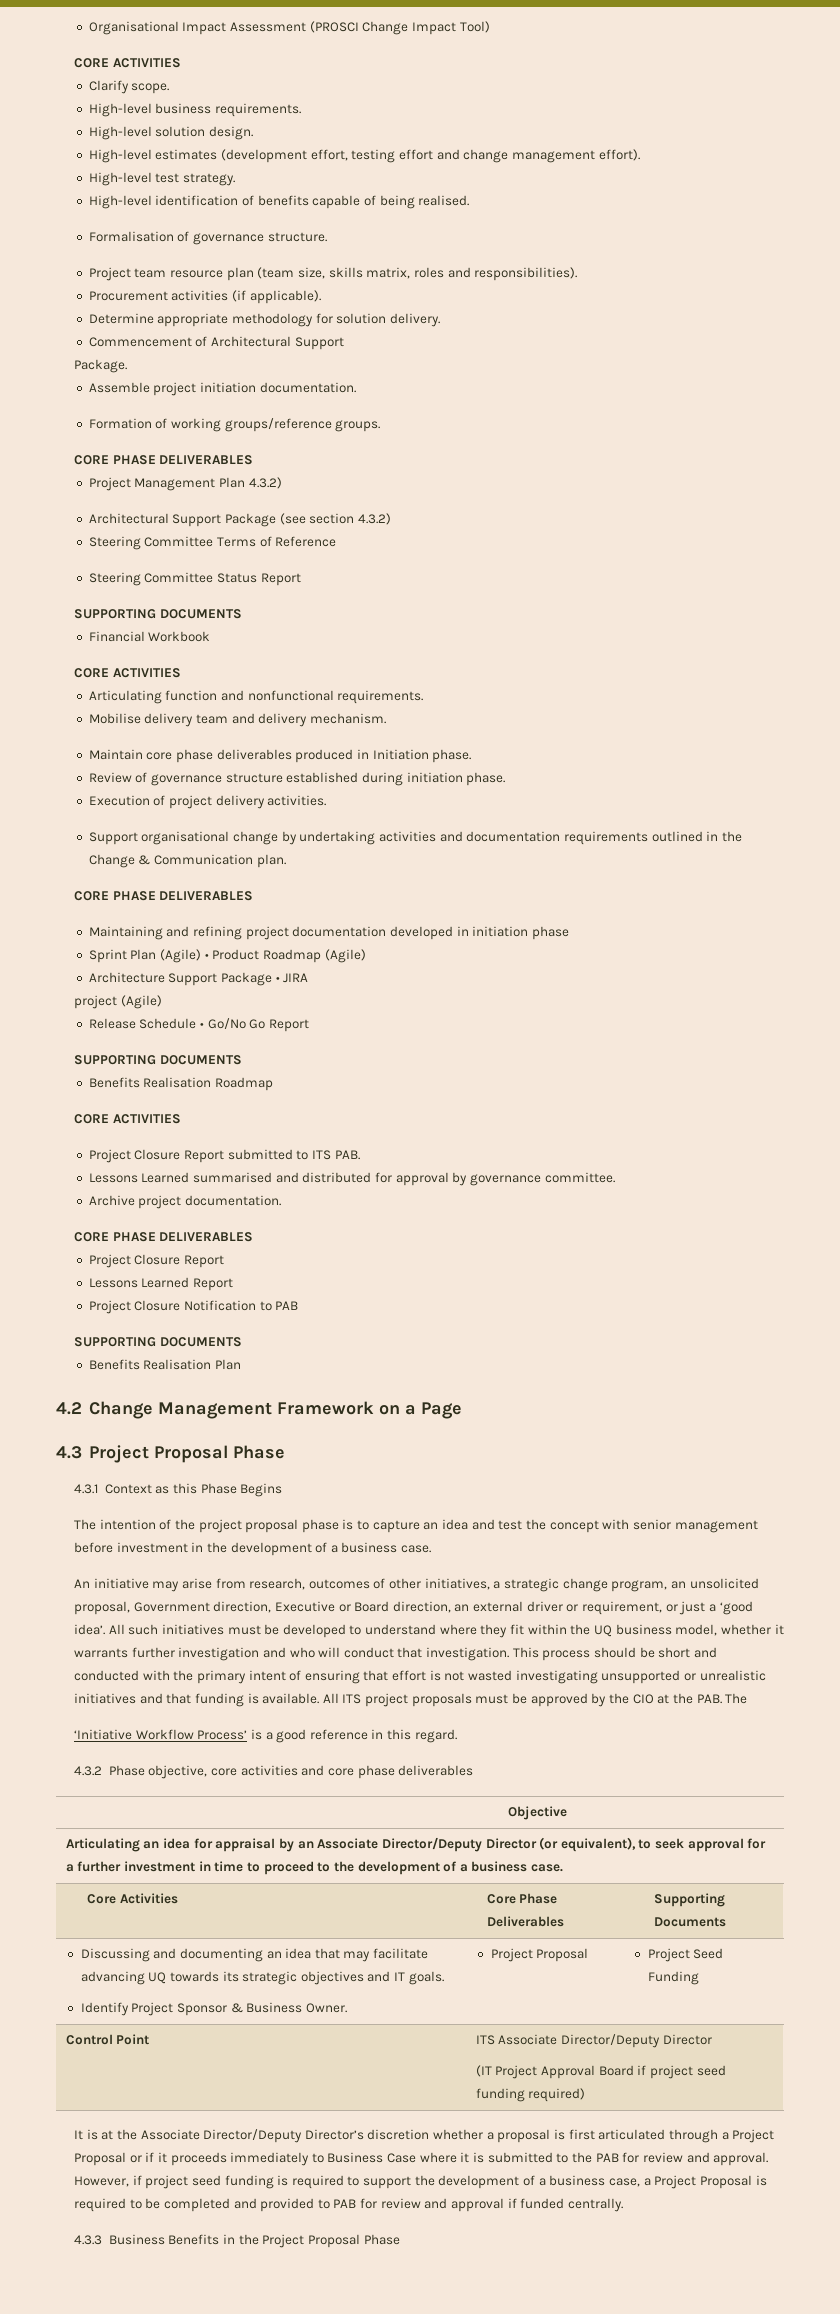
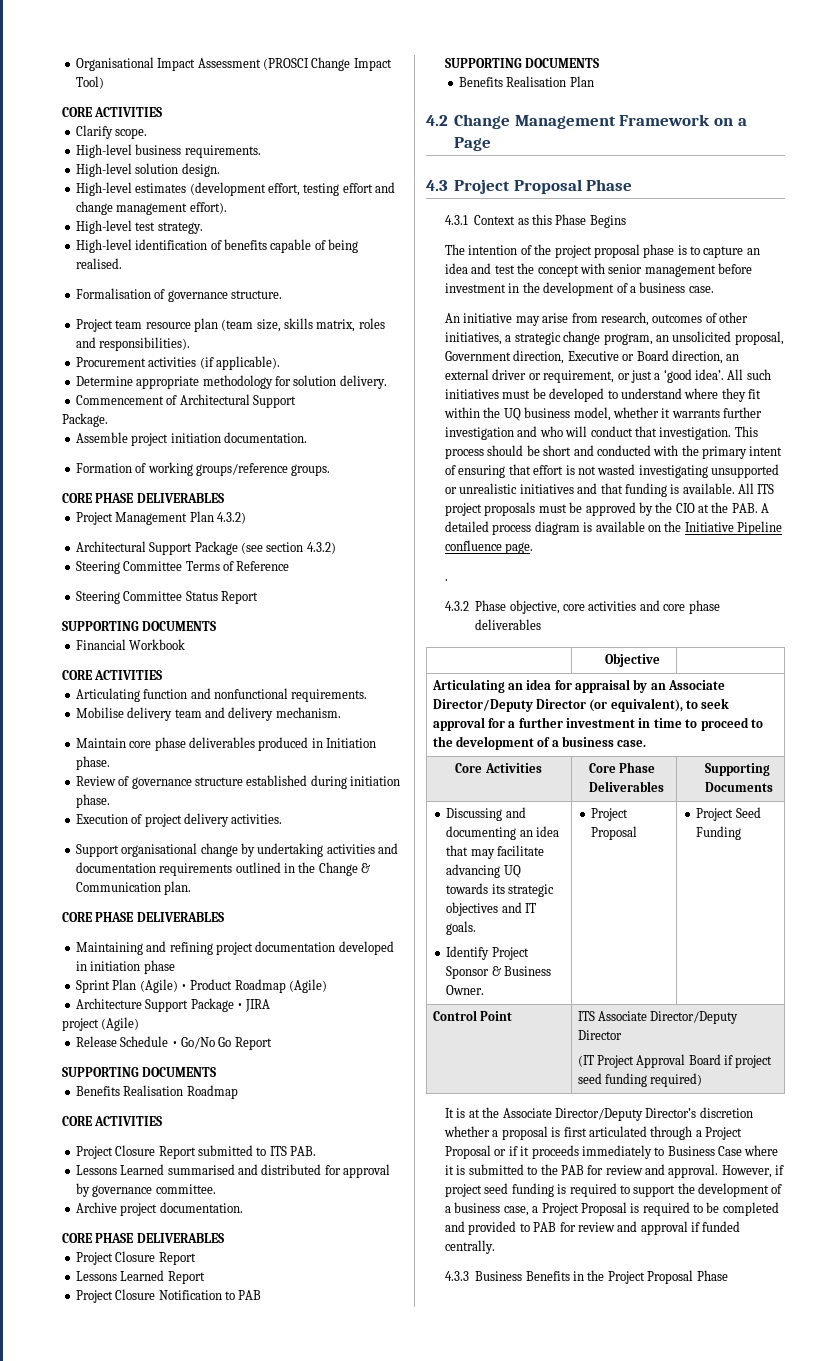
[725,1693,748,1704] [73,1729,457,1743] The // ‘Initiative Workflow Process’ is a good reference in this regard. -> [761,503,770,513] [445,521,783,535] [445,540,534,554] [445,579,449,581] A detailed process diagram is available on the Initiative Pipeline confluence page. // .

